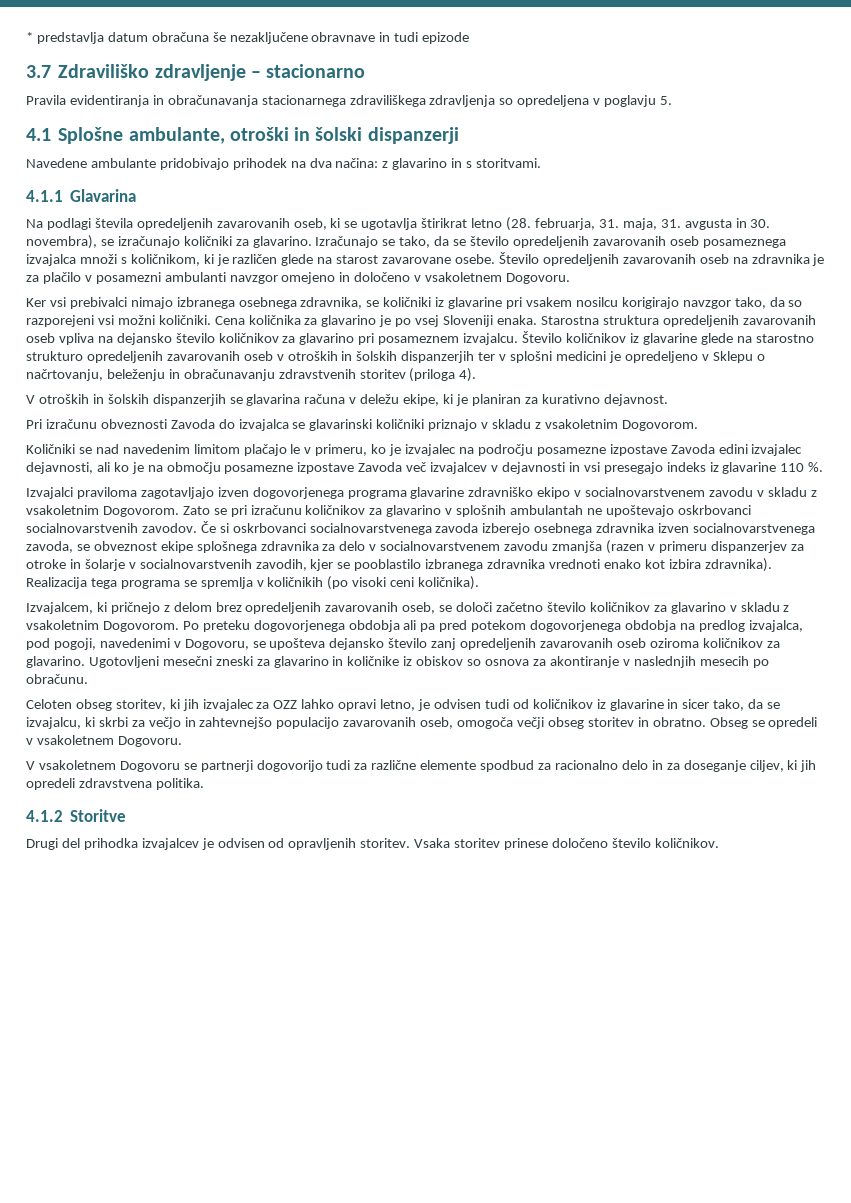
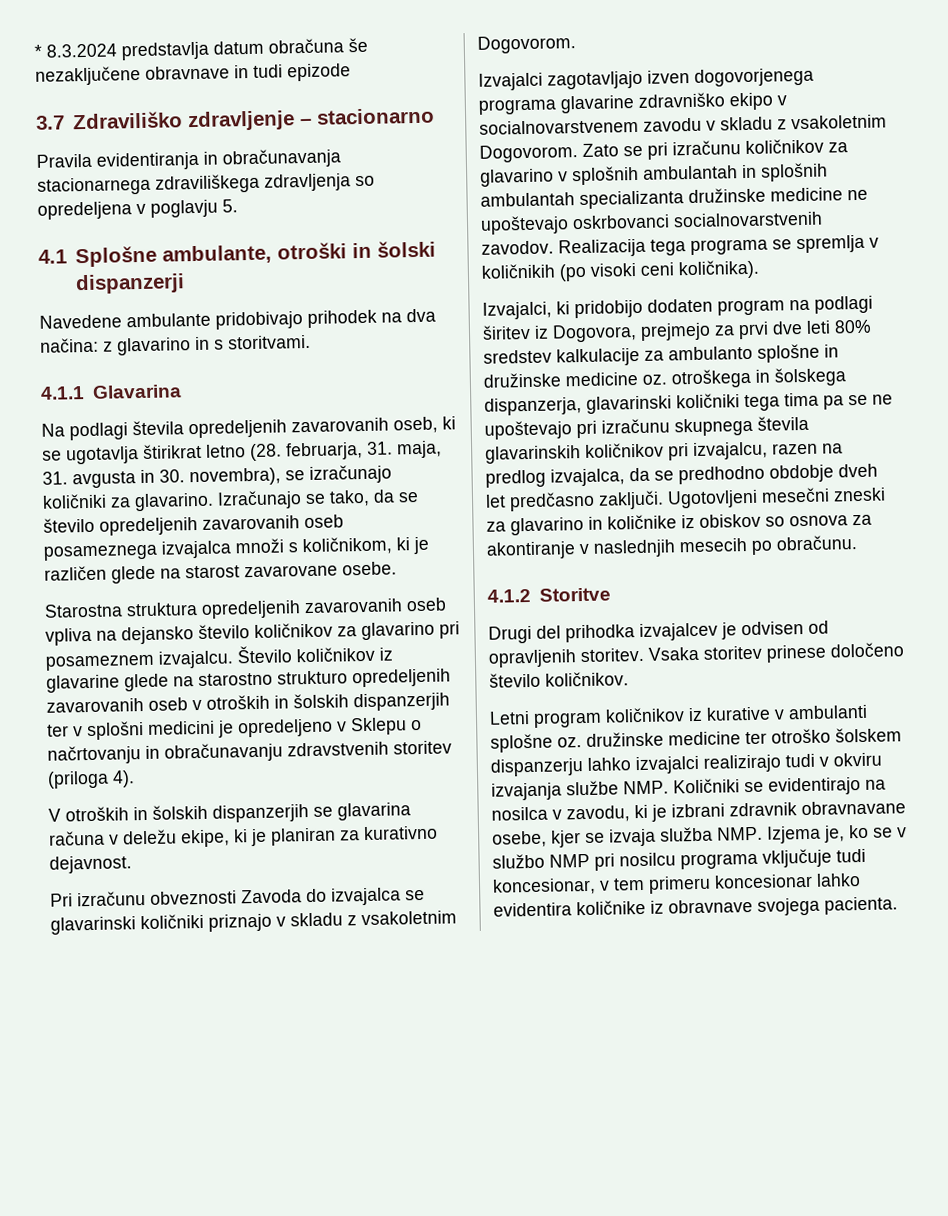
(33, 37) none -> [46,43,117,58] 8.3.2024
[498,252,825,266] [26,272,571,284] [26,297,803,309] [26,315,537,327] Število opredeljenih zavarovanih oseb na zdravnika je za plačilo v posamezni ambulanti navzgor omejeno in določeno v vsakoletnem Dogovoru. // Ker vsi prebivalci nimajo izbranega osebnega zdravnika, se količniki iz glavarine pri vsakem nosilcu korigirajo navzgor tako, da so razporejeni vsi možni količniki. Cena količnika za glavarino je po vsej Sloveniji enaka. -> (397, 568) //
[26,369,165,381] načrtovanju, beleženju -> [47,745,141,765] načrtovanju
[26,444,803,456] [26,462,824,474] // Količniki se nad navedenim limitom plačajo le v primeru, ko je izvajalec na področju posamezne izpostave Zavoda edini izvajalec dejavnosti, ali ko je na območju posamezne izpostave Zavoda več izvajalcev v dejavnosti in vsi presegajo indeks iz glavarine 110 %. -> (576, 44) none
[76,487,137,499] praviloma -> (543, 81) none
(584, 510) none -> [742,162,828,182] [480,187,843,210] in splošnih ambulantah specializanta družinske medicine
[200,521,816,535] [26,540,804,554] [26,558,772,572] Če si oskrbovanci socialnovarstvenega zavoda izberejo osebnega zdravnika izven socialnovarstvenega zavoda, se obveznost ekipe splošnega zdravnika za delo v socialnovarstvenem zavodu zmanjša (razen v primeru dispanzerjev za otroke in šolarje v socialnovarstvenih zavodih, kjer se pooblastilo izbranega zdravnika vrednoti enako kot izbira zdravnika). -> (554, 247) none
[26,602,790,614] [26,620,803,632] [26,638,780,650] [26,656,85,668] Izvajalcem, ki pričnejo z delom brez opredeljenih zavarovanih oseb, se določi začetno število količnikov za glavarino v skladu z vsakoletnim Dogovorom. Po preteku dogovorjenega obdobja ali pa pred potekom dogovorjenega obdobja na predlog izvajalca, pod pogoji, navedenimi v Dogovoru, se upošteva dejansko število zanj opredeljenih zavarovanih oseb oziroma količnikov za glavarino. -> [482,295,873,320] [482,319,872,343] [483,343,839,367] [483,367,847,389] [484,392,893,416] [484,415,809,440] [485,441,843,464] [485,463,878,488] [485,490,664,512] Izvajalci, ki pridobijo dodaten program na podlagi širitev iz Dogovora, prejmejo za prvi dve leti 80% sredstev kalkulacije za ambulanto splošne in družinske medicine oz. otroškega in šolskega dispanzerja, glavarinski količniki tega tima pa se ne upoštevajo pri izračunu skupnega števila glavarinskih količnikov pri izvajalcu, razen na predlog izvajalca, da se predhodno obdobje dveh let predčasno zaključi.
[26,699,781,711] [26,717,818,729] [26,735,182,747] [26,760,817,772] [26,778,204,790] // Celoten obseg storitev, ki jih izvajalec za OZZ lahko opravi letno, je odvisen tudi od količnikov iz glavarine in sicer tako, da se izvajalcu, ki skrbi za večjo in zahtevnejšo populacijo zavarovanih oseb, omogoča večji obseg storitev in obratno. Obseg se opredeli v vsakoletnem Dogovoru. // V vsakoletnem Dogovoru se partnerji dogovorijo tudi za različne elemente spodbud za racionalno delo in za doseganje ciljev, ki jih opredeli zdravstvena politika. -> (857, 543) none
(719, 843) none -> [489,704,868,728] [490,727,902,753] [490,752,882,777] [491,777,886,801] [491,800,906,823] [492,824,907,848] [492,848,866,871] [492,873,861,896] [493,896,898,917] // Letni program količnikov iz kurative v ambulanti splošne oz. družinske medicine ter otroško šolskem dispanzerju lahko izvajalci realizirajo tudi v okviru izvajanja službe NMP. Količniki se evidentirajo na nosilca v zavodu, ki je izbrani zdravnik obravnavane osebe, kjer se izvaja služba NMP. Izjema je, ko se v službo NMP pri nosilcu programa vključuje tudi koncesionar, v tem primeru koncesionar lahko evidentira količnike iz obravnave svojega pacienta.

